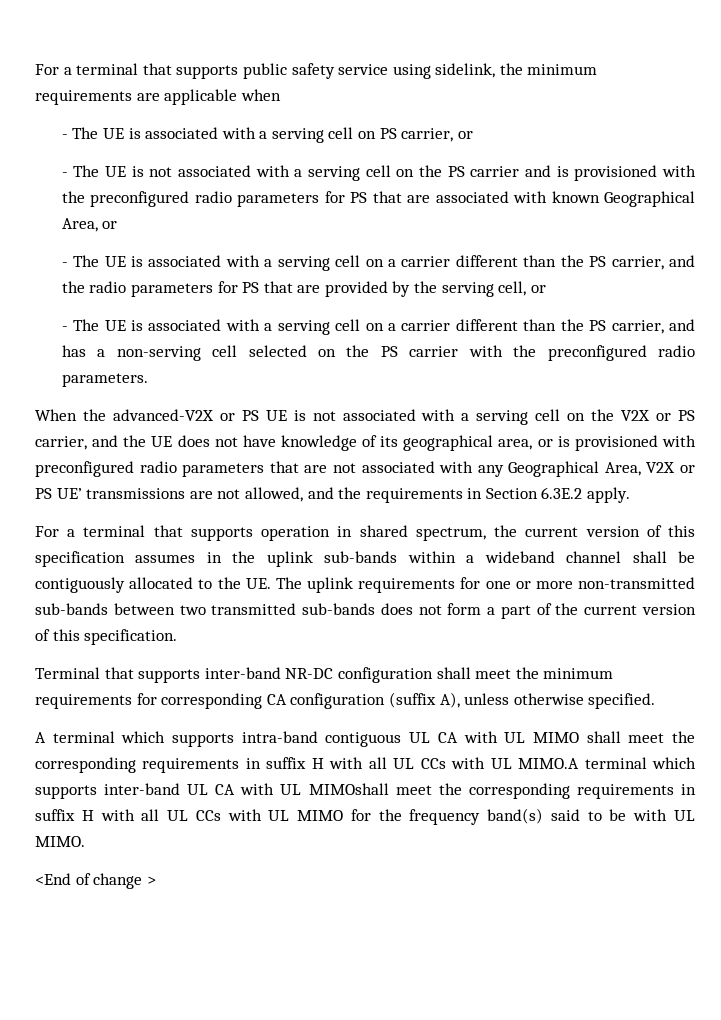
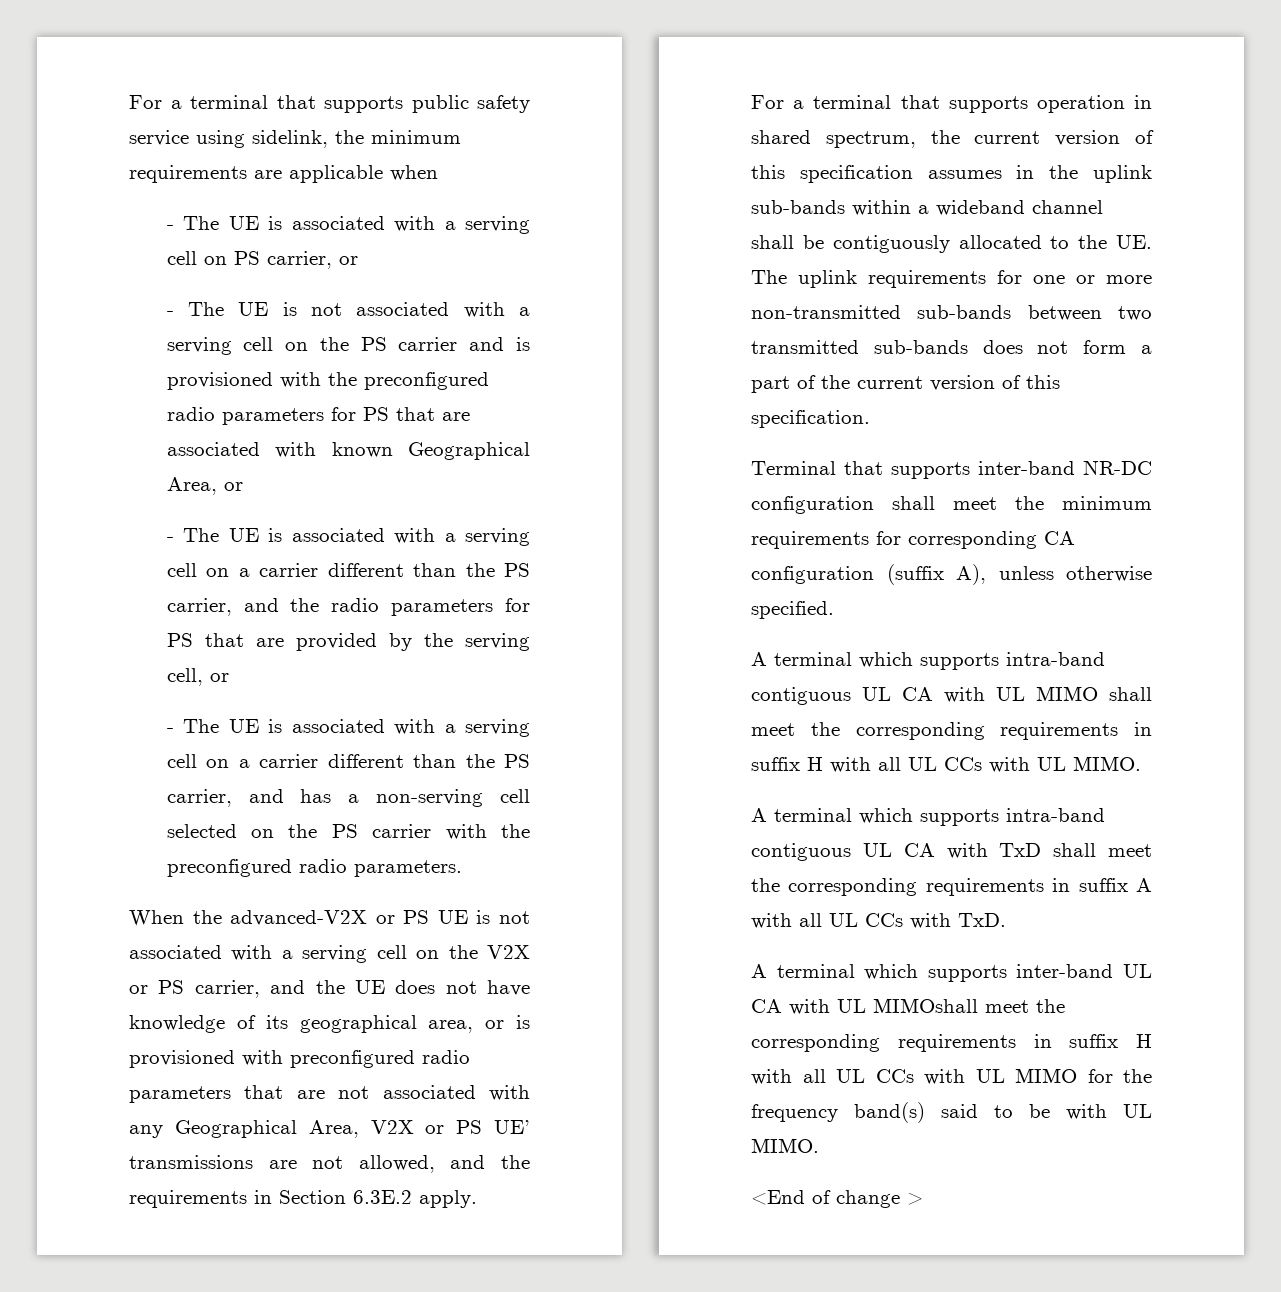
[518,758,580,769] MIMO.A -> [1073,756,1141,771] [751,808,1105,826] [751,843,1152,861] [751,878,1152,896] [751,913,1006,929] [751,964,767,978] MIMO. // A terminal which supports intra-band contiguous UL CA with TxD shall meet the corresponding requirements in suffix A with all UL CCs with TxD. // A

